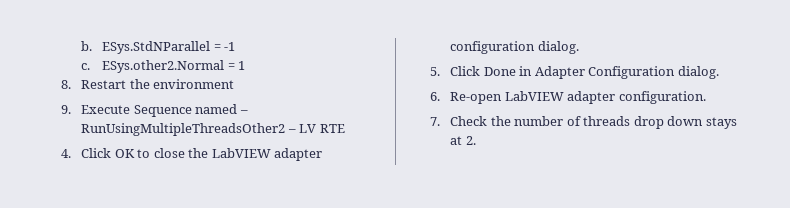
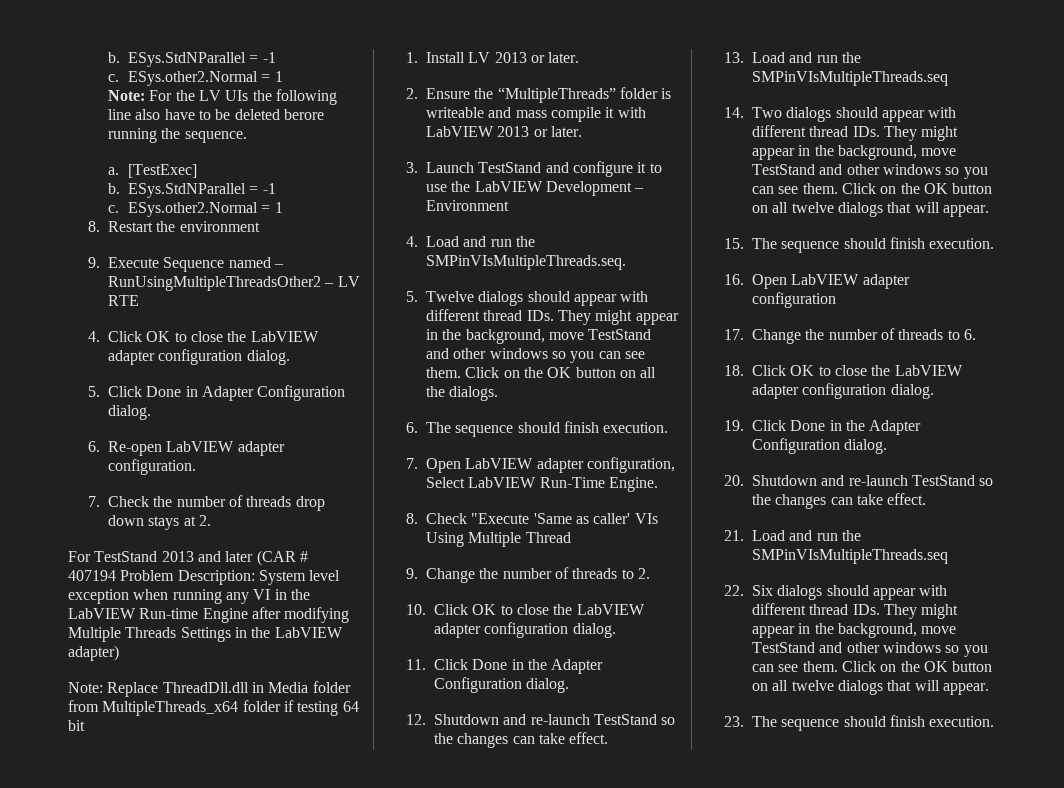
[81,41,236,54] [81,60,246,73] b. ESys.StdNParallel = -1 // c. ESys.other2.Normal = 1 -> [108,52,276,67] [108,71,283,86] [108,89,337,105] [108,109,324,120] [108,128,247,143] [108,164,198,178] [108,183,276,198] [108,202,283,217] b. ESys.StdNParallel = -1 // c. ESys.other2.Normal = 1 // Note: For the LV UIs the following line also have to be deleted berore running the sequence. // a. [TestExec] // b. ESys.StdNParallel = -1 // c. ESys.other2.Normal = 1
(476, 140) none -> [68,550,308,566] [68,570,341,585] [68,589,310,604] [68,607,350,623] [68,627,343,642] [68,645,119,661] [68,681,351,697] [68,700,359,716] [68,720,85,731] [406,52,580,63] [406,87,672,103] [426,107,646,122] [426,126,583,137] [406,161,662,177] [426,181,645,196] [426,200,510,211] [406,236,536,247] [426,255,627,270] [406,291,649,306] [426,309,679,325] [426,329,652,344] [426,348,645,363] [426,367,657,378] [426,386,499,401] [406,421,669,437] [406,457,676,473] [426,477,659,492] [406,513,658,524] [426,532,571,547] [406,567,650,583] [406,604,645,615] [434,622,616,638] [406,659,604,674] [434,677,570,693] [406,714,676,725] [434,732,609,748] [724,52,861,63] [752,71,949,86] [724,107,957,122] [752,125,959,141] [752,145,957,160] [752,164,988,179] [752,183,993,194] [752,202,989,217] [724,237,995,253] [724,274,910,289] [752,292,837,308] [724,328,976,344] [724,365,963,376] [752,383,934,399] [724,420,922,435] [752,438,888,454] [724,475,994,486] [752,493,927,509] [724,530,861,541] [752,549,949,564] [724,585,948,600] [752,603,959,619] [752,623,957,638] [752,642,988,657] [752,661,993,672] [752,680,989,695] [724,715,995,731] // For TestStand 2013 and later (CAR # 407194 Problem Description: System level exception when running any VI in the LabVIEW Run-time Engine after modifying Multiple Threads Settings in the LabVIEW adapter) // Note: Replace ThreadDll.dll in Media folder from MultipleThreads_x64 folder if testing 64 bit // 1. Install LV 2013 or later. // 2. Ensure the “MultipleThreads” folder is writeable and mass compile it with LabVIEW 2013 or later. // 3. Launch TestStand and configure it to use the LabVIEW Development – Environment // 4. Load and run the SMPinVIsMultipleThreads.seq. // 5. Twelve dialogs should appear with different thread IDs. They might appear in the background, move TestStand and other windows so you can see them. Click on the OK button on all the dialogs. // 6. The sequence should finish execution. // 7. Open LabVIEW adapter configuration, Select LabVIEW Run-Time Engine. // 8. Check "Execute 'Same as caller' VIs Using Multiple Thread // 9. Change the number of threads to 2. // 10. Click OK to close the LabVIEW adapter configuration dialog. // 11. Click Done in the Adapter Configuration dialog. // 12. Shutdown and re-launch TestStand so the changes can take effect. // 13. Load and run the SMPinVIsMultipleThreads.seq // 14. Two dialogs should appear with different thread IDs. They might appear in the background, move TestStand and other windows so you can see them. Click on the OK button on all twelve dialogs that will appear. // 15. The sequence should finish execution. // 16. Open LabVIEW adapter configuration // 17. Change the number of threads to 6. // 18. Click OK to close the LabVIEW adapter configuration dialog. // 19. Click Done in the Adapter Configuration dialog. // 20. Shutdown and re-launch TestStand so the changes can take effect. // 21. Load and run the SMPinVIsMultipleThreads.seq // 22. Six dialogs should appear with different thread IDs. They might appear in the background, move TestStand and other windows so you can see them. Click on the OK button on all twelve dialogs that will appear. // 23. The sequence should finish execution.

